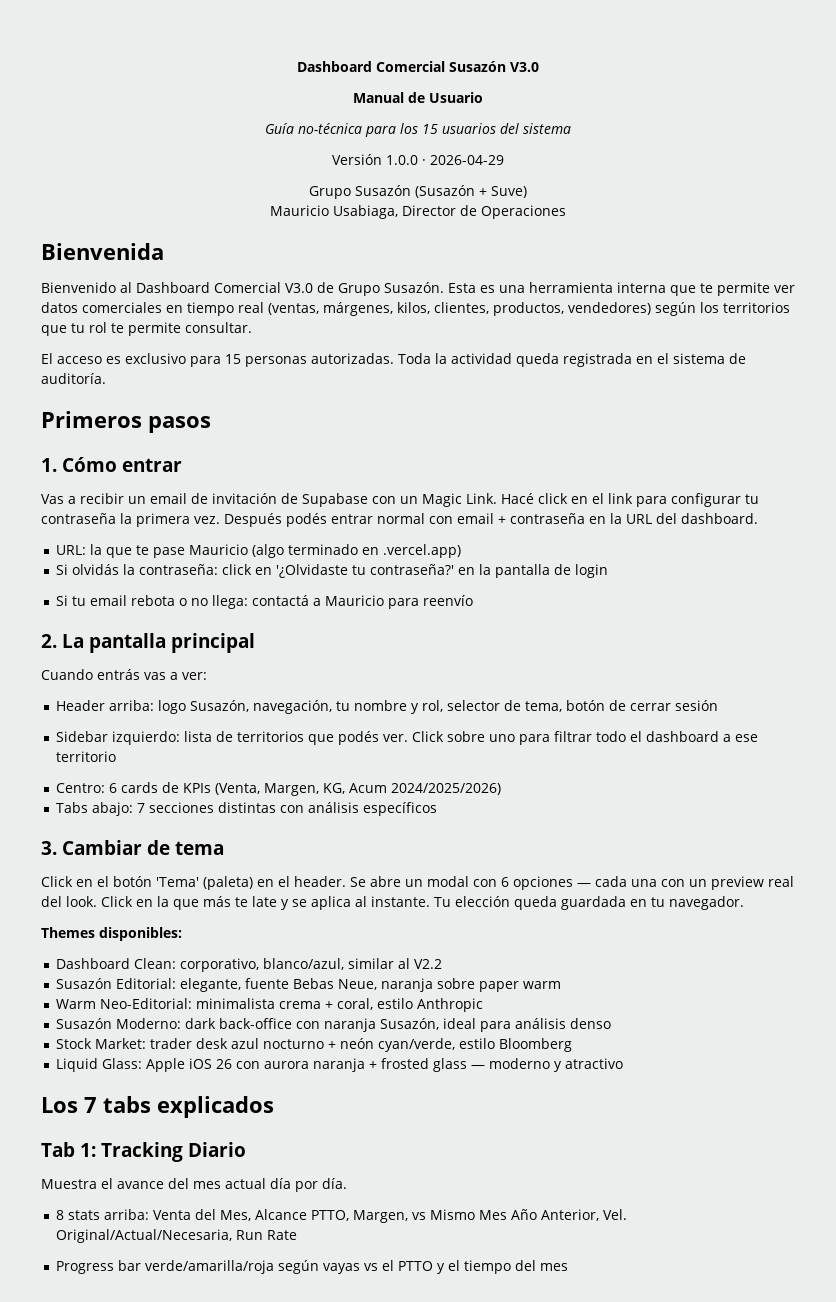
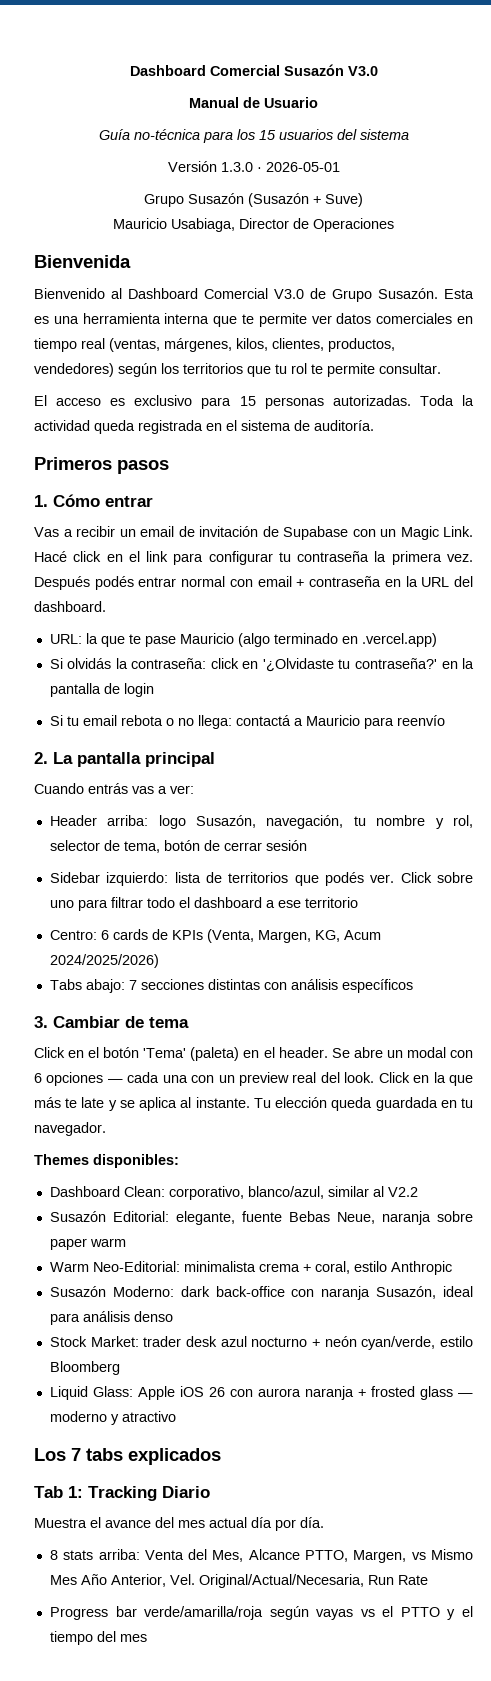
[386,155,504,165] 1.0.0 · 2026-04-29 -> [220,162,340,172] 1.3.0 · 2026-05-01

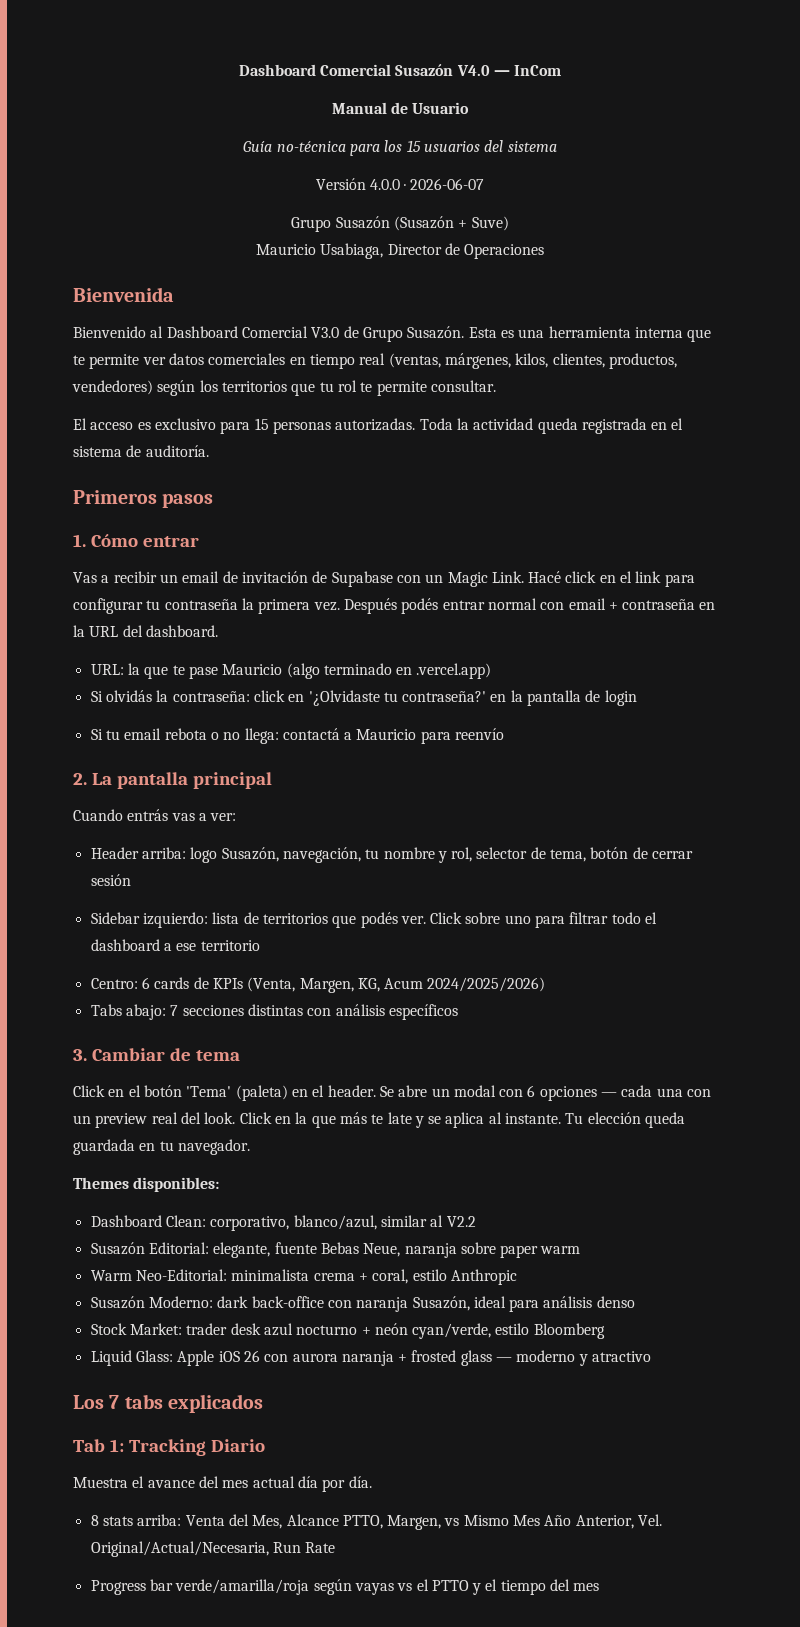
[347,66,378,76] V3.0 -> [456,65,562,76] V4.0 — InCom
[220,162,340,172] 1.3.0 · 2026-05-01 -> [369,178,485,190] 4.0.0 · 2026-06-07

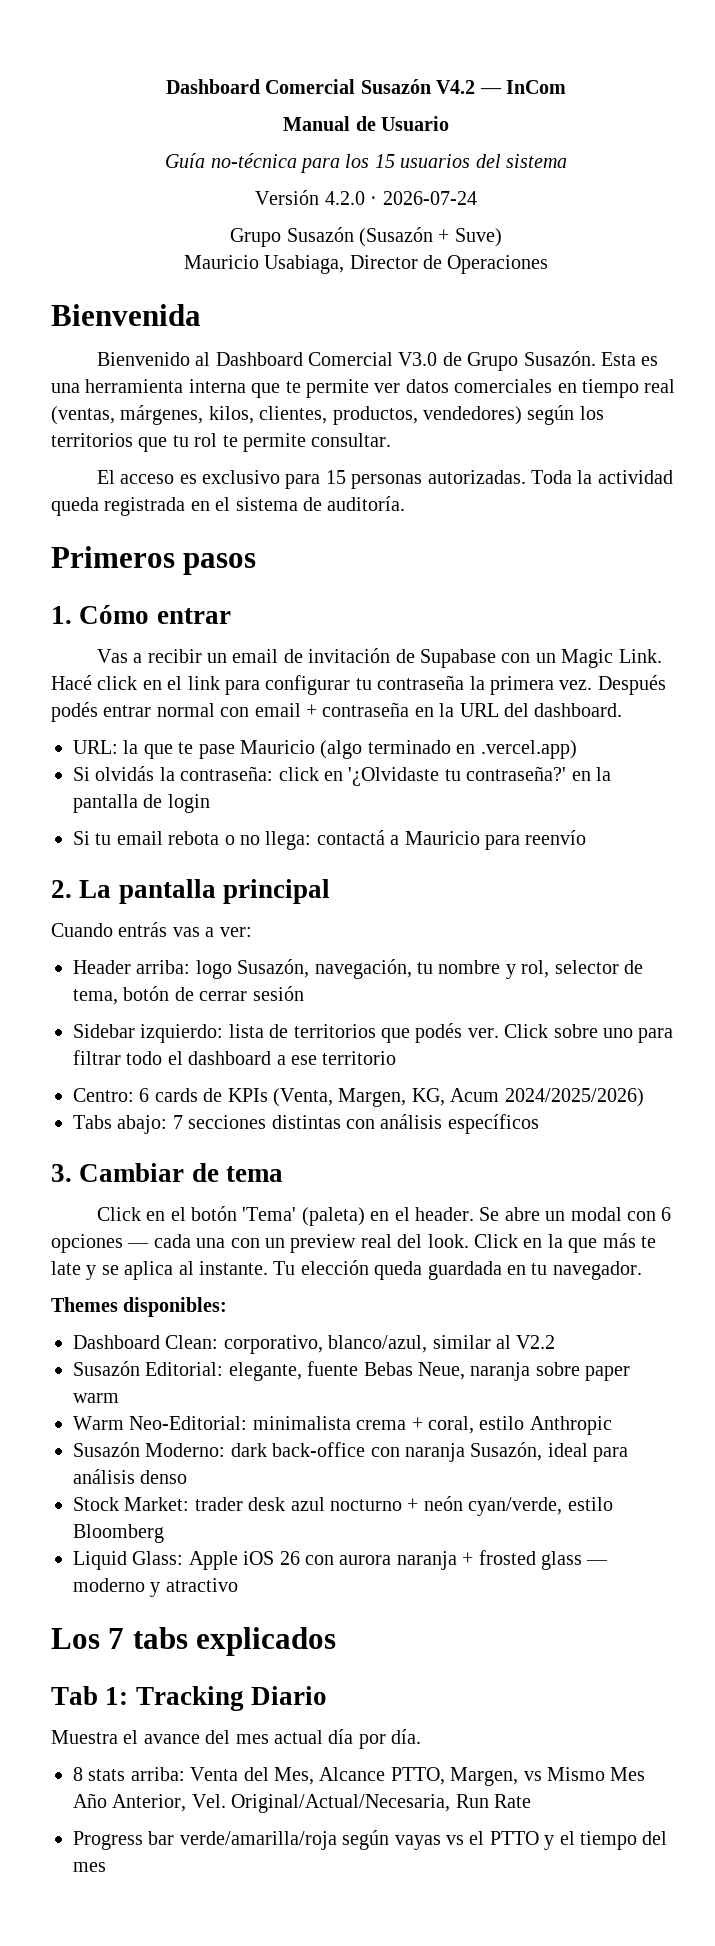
[456,65,490,76] V4.0 -> [436,80,476,94] V4.2
[369,178,485,190] 4.0.0 · 2026-06-07 -> [324,191,477,205] 4.2.0 · 2026-07-24

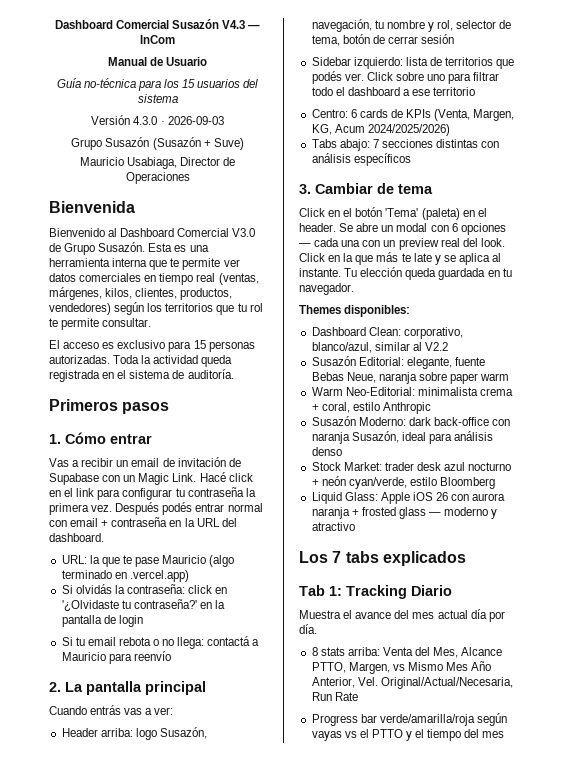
[436,80,476,94] V4.2 -> [222,20,246,29] V4.3
[324,191,477,205] 4.2.0 · 2026-07-24 -> [133,116,224,125] 4.3.0 · 2026-09-03

